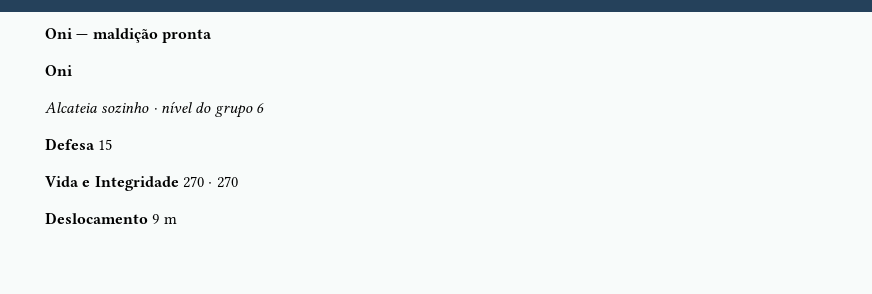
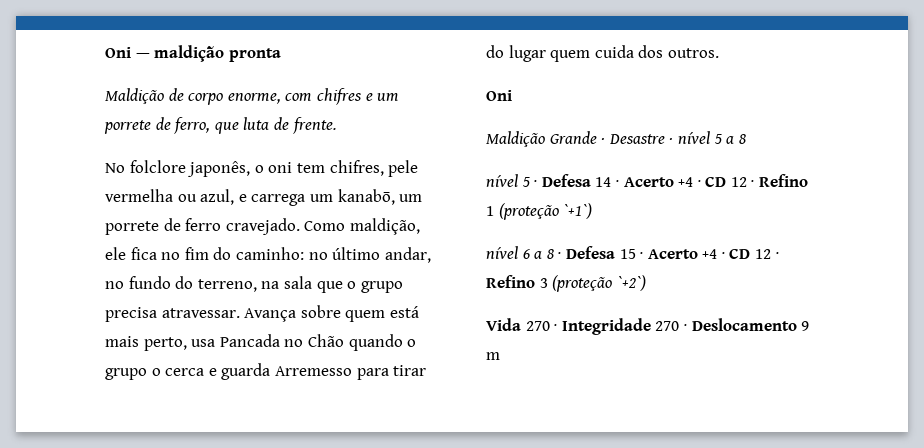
[45,65,72,76] [45,101,264,118] [45,138,113,150] Oni // Alcateia sozinho · nível do grupo 6 // Defesa 15 -> [105,88,400,105] [104,117,337,134] [105,160,419,177] [105,189,423,206] [105,218,420,235] [105,247,431,263] [105,276,403,293] [105,305,419,322] [105,334,417,351] [105,363,427,380] [486,45,719,62] [486,90,512,101] [486,131,746,148] [486,174,809,187] [486,203,593,220] [486,246,779,259] [486,275,646,292] Maldição de corpo enorme, com chifres e um porrete de ferro, que luta de frente. // No folclore japonês, o oni tem chifres, pele vermelha ou azul, e carrega um kanabō, um porrete de ferro cravejado. Como maldição, ele fica no fim do caminho: no último andar, no fundo do terreno, na sala que o grupo precisa atravessar. Avança sobre quem está mais perto, usa Pancada no Chão quando o grupo o cerca e guarda Arremesso para tirar do lugar quem cuida dos outros. // Oni // Maldição Grande · Desastre · nível 5 a 8 // nível 5 · Defesa 14 · Acerto +4 · CD 12 · Refino 1 (proteção `+1`) // nível 6 a 8 · Defesa 15 · Acerto +4 · CD 12 · Refino 3 (proteção `+2`)
[82,180,91,187] e -> [525,321,558,331] 270 ·
[216,176,238,188] 270 // -> (687, 327) none

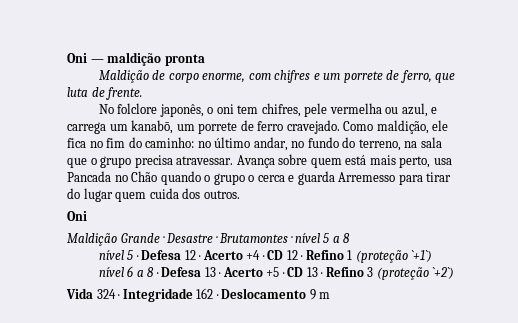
(674, 141) none -> [218,233,294,243] Brutamontes ·
[595,177,612,187] 14 -> [184,250,196,260] 12
[619,248,772,259] 15 · Acerto +4 · CD 12 -> [204,267,318,277] 13 · Acerto +5 · CD 13
[525,321,550,331] 270 -> [96,289,116,299] 324
[655,321,680,331] 270 -> [196,288,214,299] 162

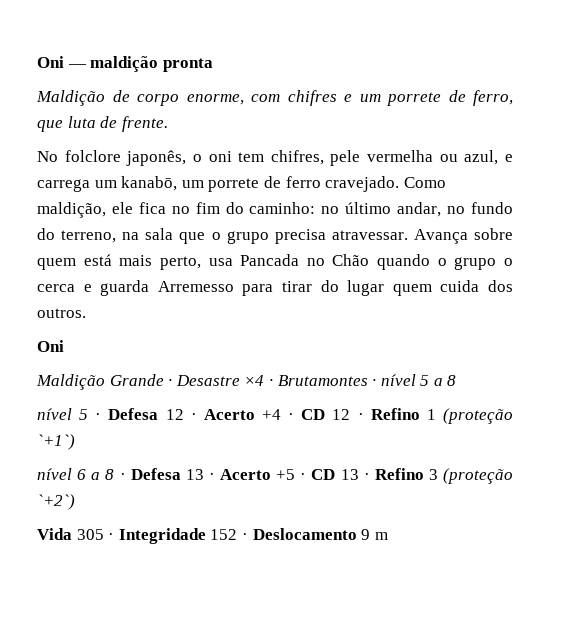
(213, 238) none -> [244,375,265,386] ×4
[96,289,116,299] 324 -> [76,529,104,540] 305
[196,288,214,299] 162 -> [210,529,238,540] 152

